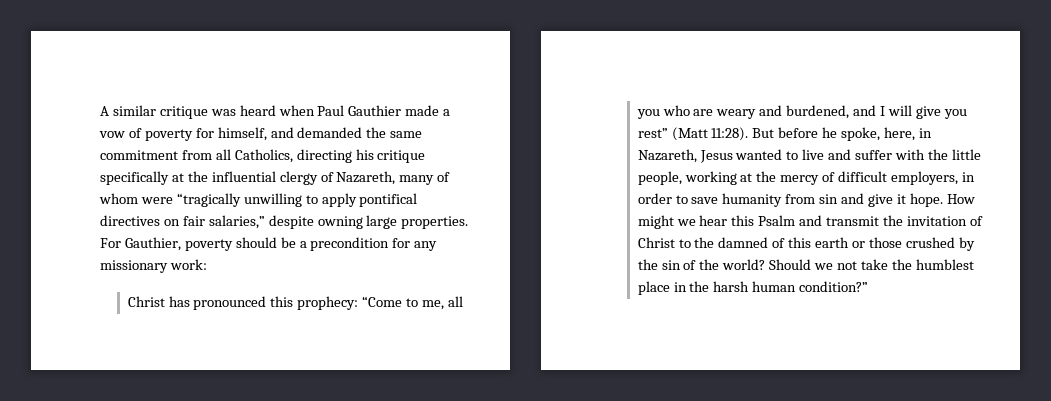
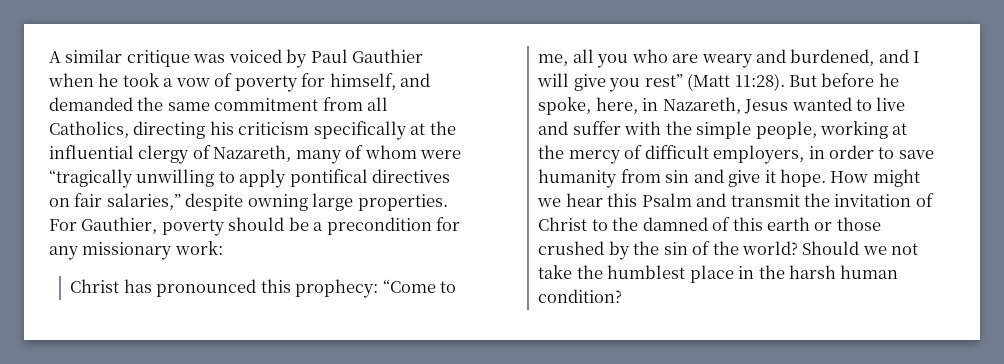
[239,105,440,116] heard when Paul Gauthier made -> [228,49,424,68] [48,73,159,87] voiced by Paul Gauthier when he took
[377,150,426,163] critique -> [238,122,310,135] criticism
[951,149,981,160] little -> [696,121,752,139] simple
[799,281,869,292] condition?” -> [538,289,623,303] condition?

